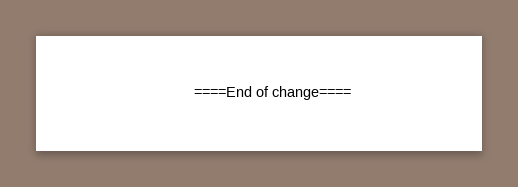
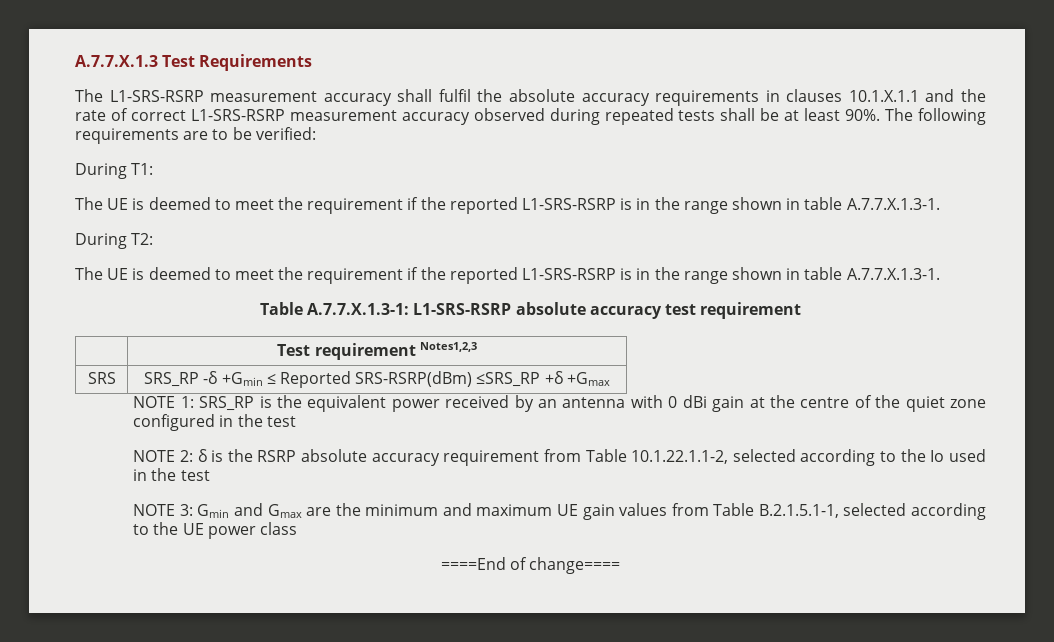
(194, 91) none -> [75,54,313,71] [75,89,986,106] [75,108,986,125] [75,127,316,144] [75,163,154,179] [75,197,940,214] [75,233,154,249] [75,267,940,284] [259,302,802,319] [277,342,477,360] [87,372,116,384] [144,371,610,388] [133,395,987,412] [133,414,296,431] [133,449,986,466] [133,468,210,481] [133,503,987,520] [133,522,298,539] A.7.7.X.1.3 Test Requirements // The L1-SRS-RSRP measurement accuracy shall fulfil the absolute accuracy requirements in clauses 10.1.X.1.1 and the rate of correct L1-SRS-RSRP measurement accuracy observed during repeated tests shall be at least 90%. The following requirements are to be verified: // During T1: // The UE is deemed to meet the requirement if the reported L1-SRS-RSRP is in the range shown in table A.7.7.X.1.3-1. // During T2: // The UE is deemed to meet the requirement if the reported L1-SRS-RSRP is in the range shown in table A.7.7.X.1.3-1. // Table A.7.7.X.1.3-1: L1-SRS-RSRP absolute accuracy test requirement // | Test requirement Notes1,2,3 // SRS | SRS_RP -δ +Gmin ≤ Reported SRS-RSRP(dBm) ≤SRS_RP +δ +Gmax // NOTE 1: SRS_RP is the equivalent power received by an antenna with 0 dBi gain at the centre of the quiet zone configured in the test // NOTE 2: δ is the RSRP absolute accuracy requirement from Table 10.1.22.1.1-2, selected according to the Io used in the test // NOTE 3: Gmin and Gmax are the minimum and maximum UE gain values from Table B.2.1.5.1-1, selected according to the UE power class //

